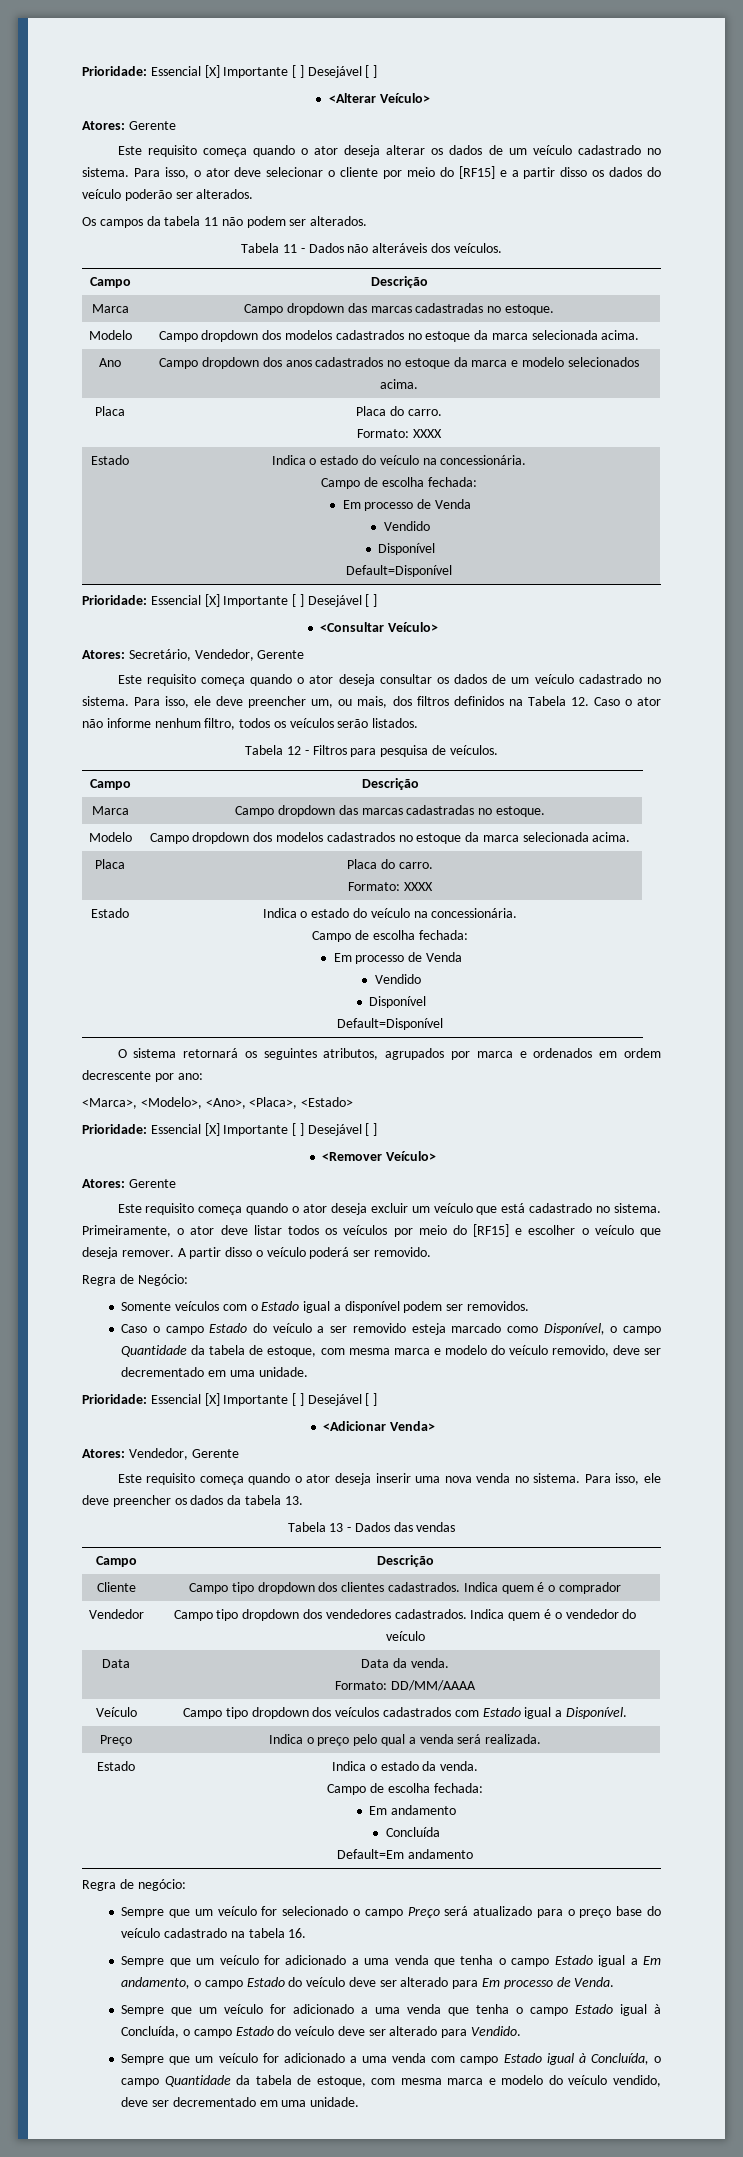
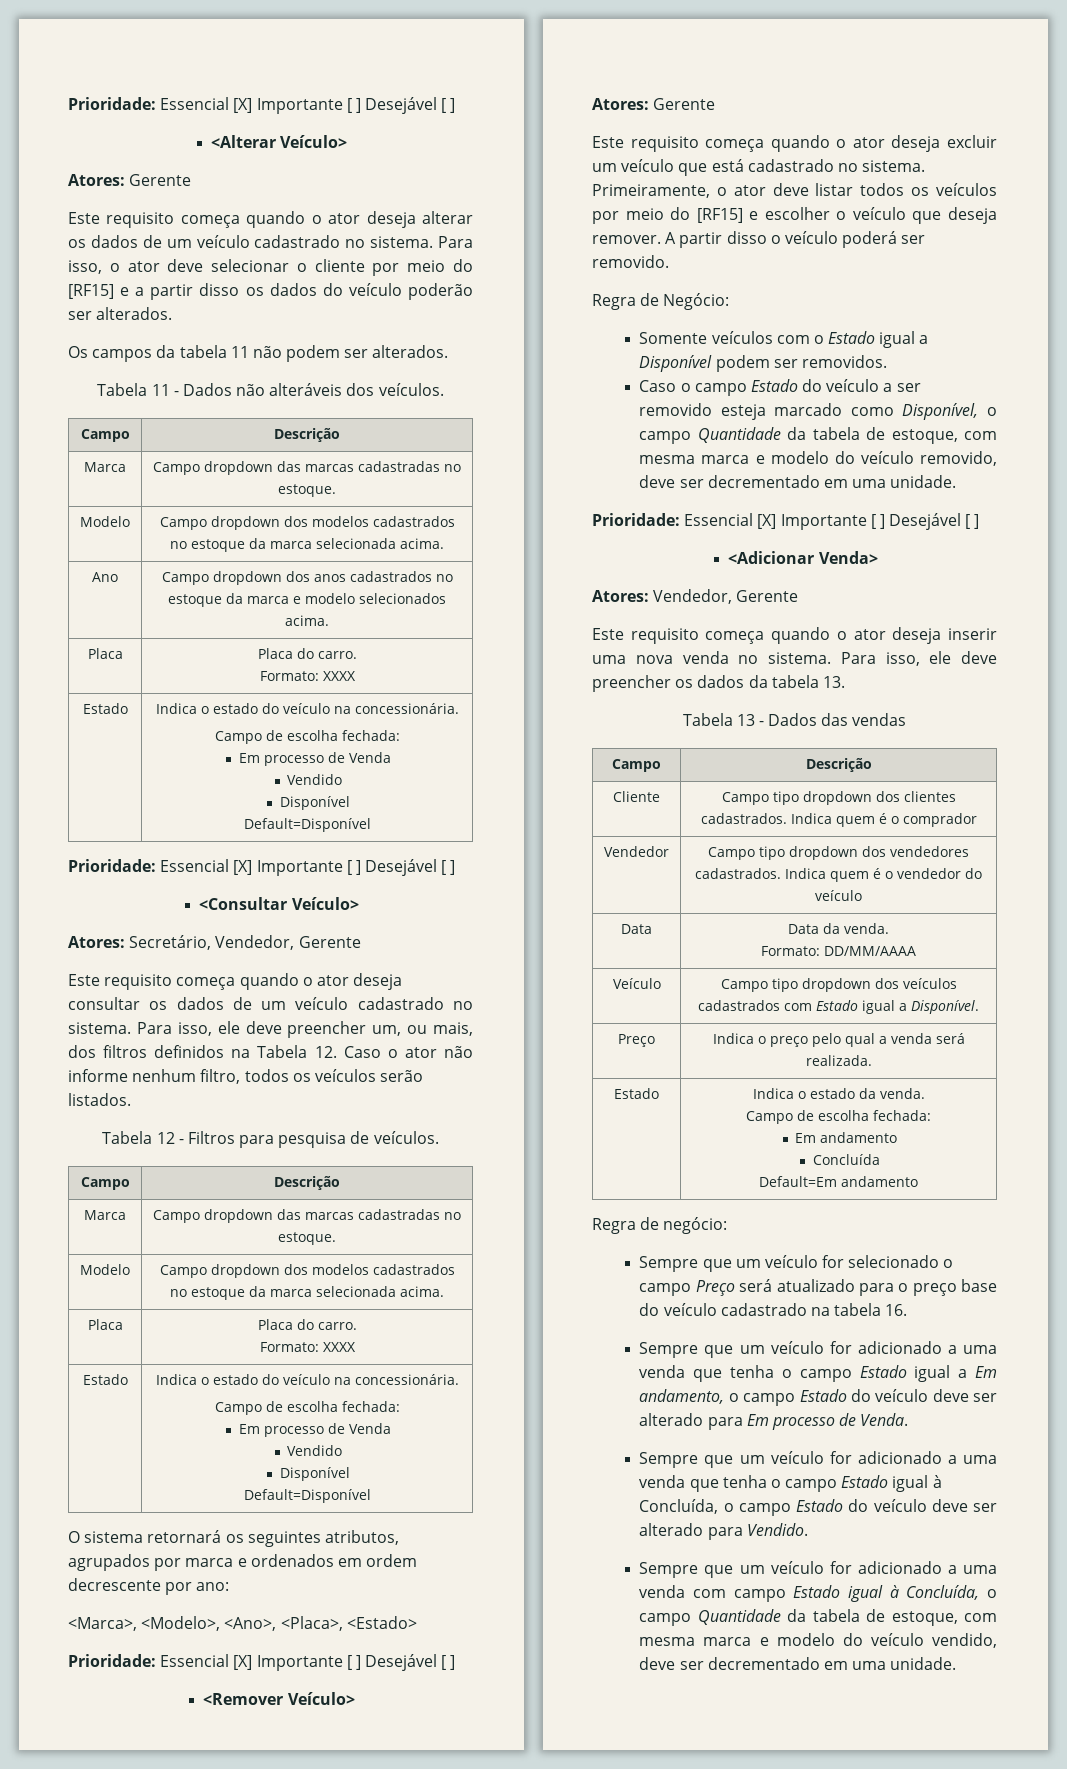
[344,1301,400,1313] disponível -> [639,355,713,372] Disponível

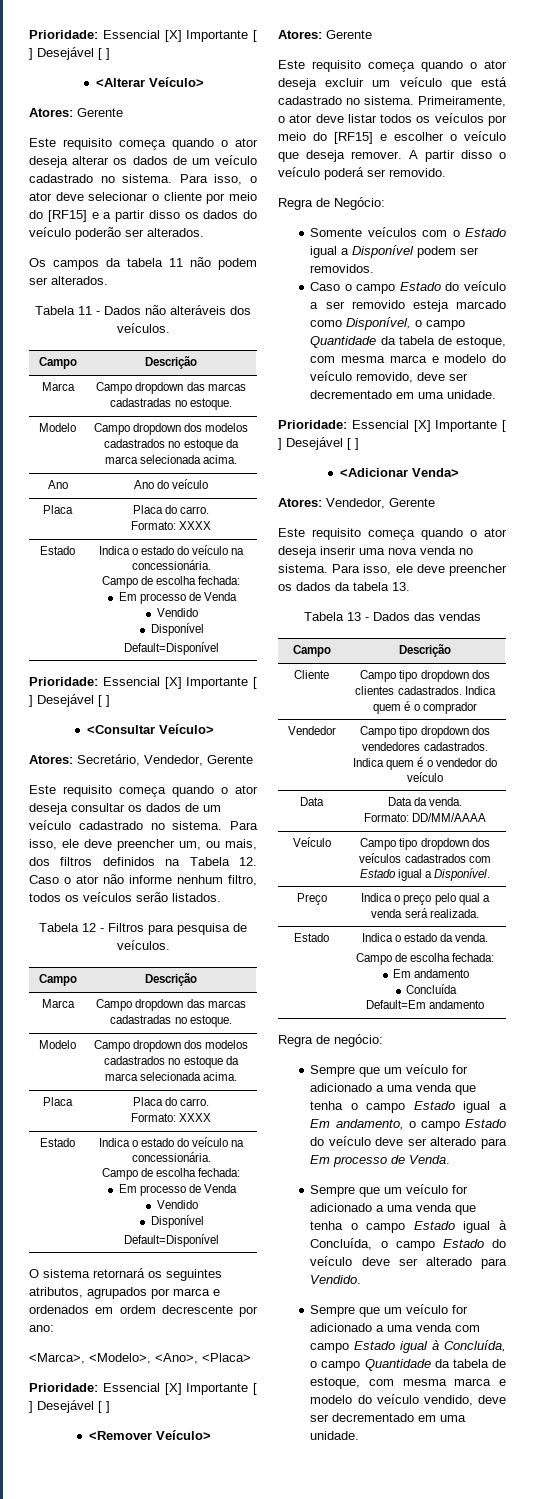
[161,571,453,585] [168,593,446,607] [285,615,329,626] Campo dropdown dos anos cadastrados no estoque da marca e modelo selecionados acima. -> [133,479,209,489] Ano do veículo
[280,1616,417,1631] <Placa>, <Estado> -> [202,1353,251,1362] <Placa>
[639,1255,954,1272] [639,1279,997,1296] [639,1303,908,1316] // Sempre que um veículo for selecionado o campo Preço será atualizado para o preço base do veículo cadastrado na tabela 16. -> (383, 1040) none

